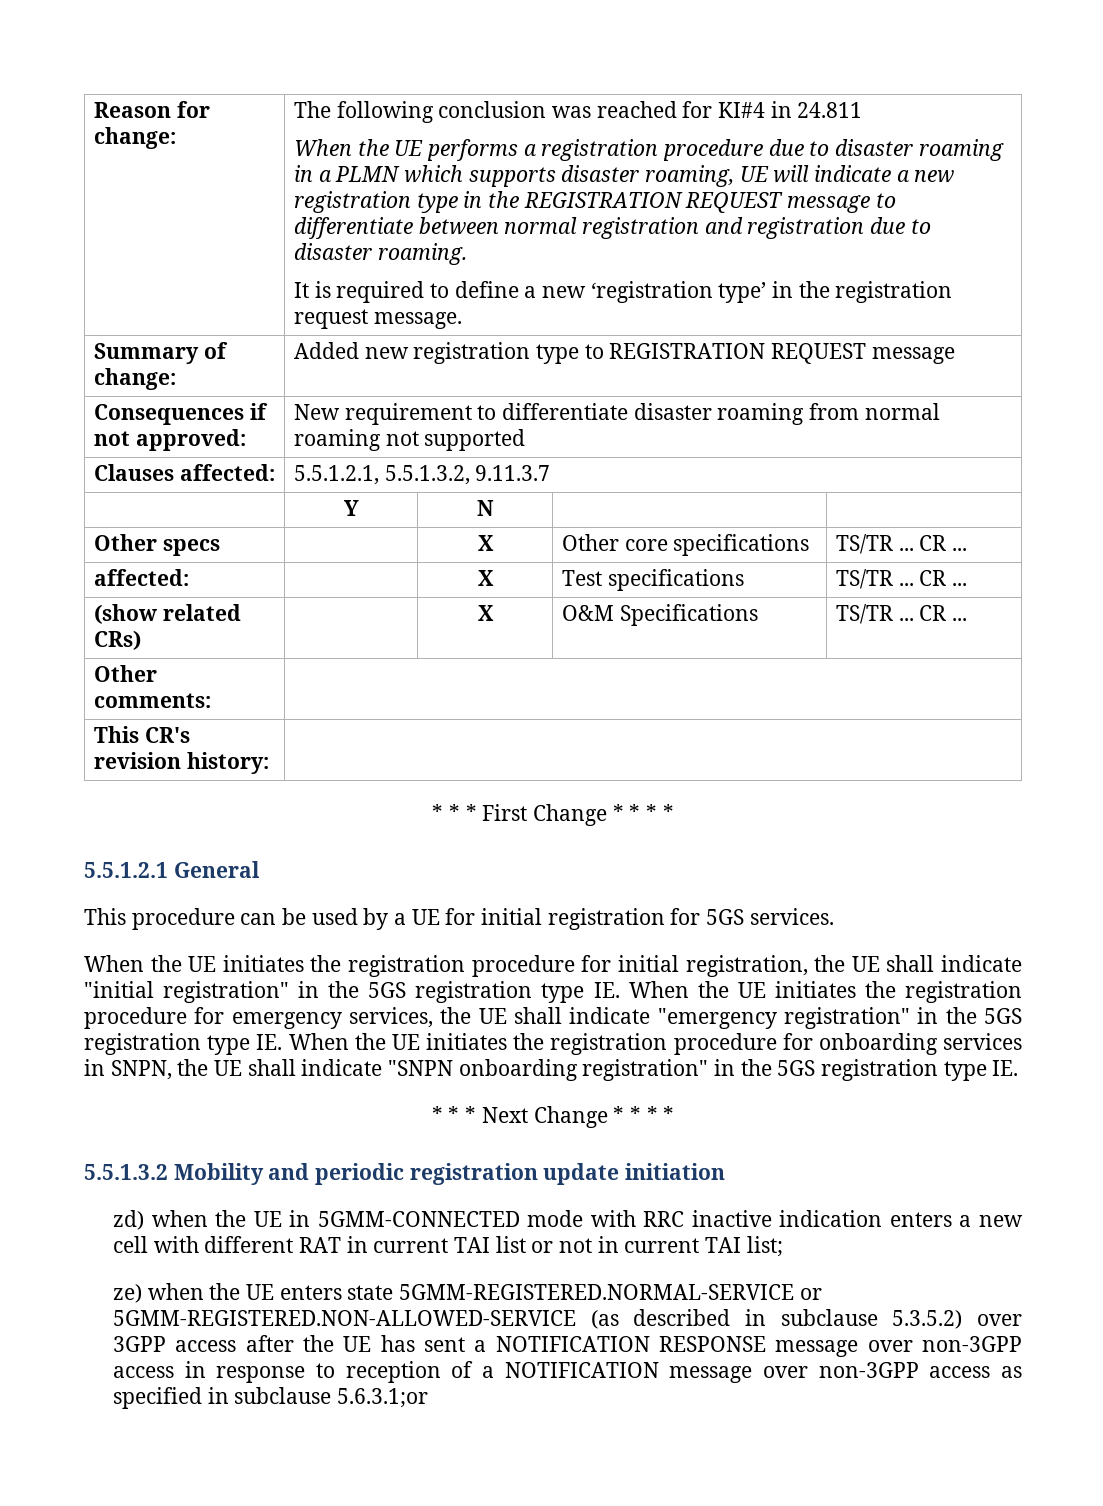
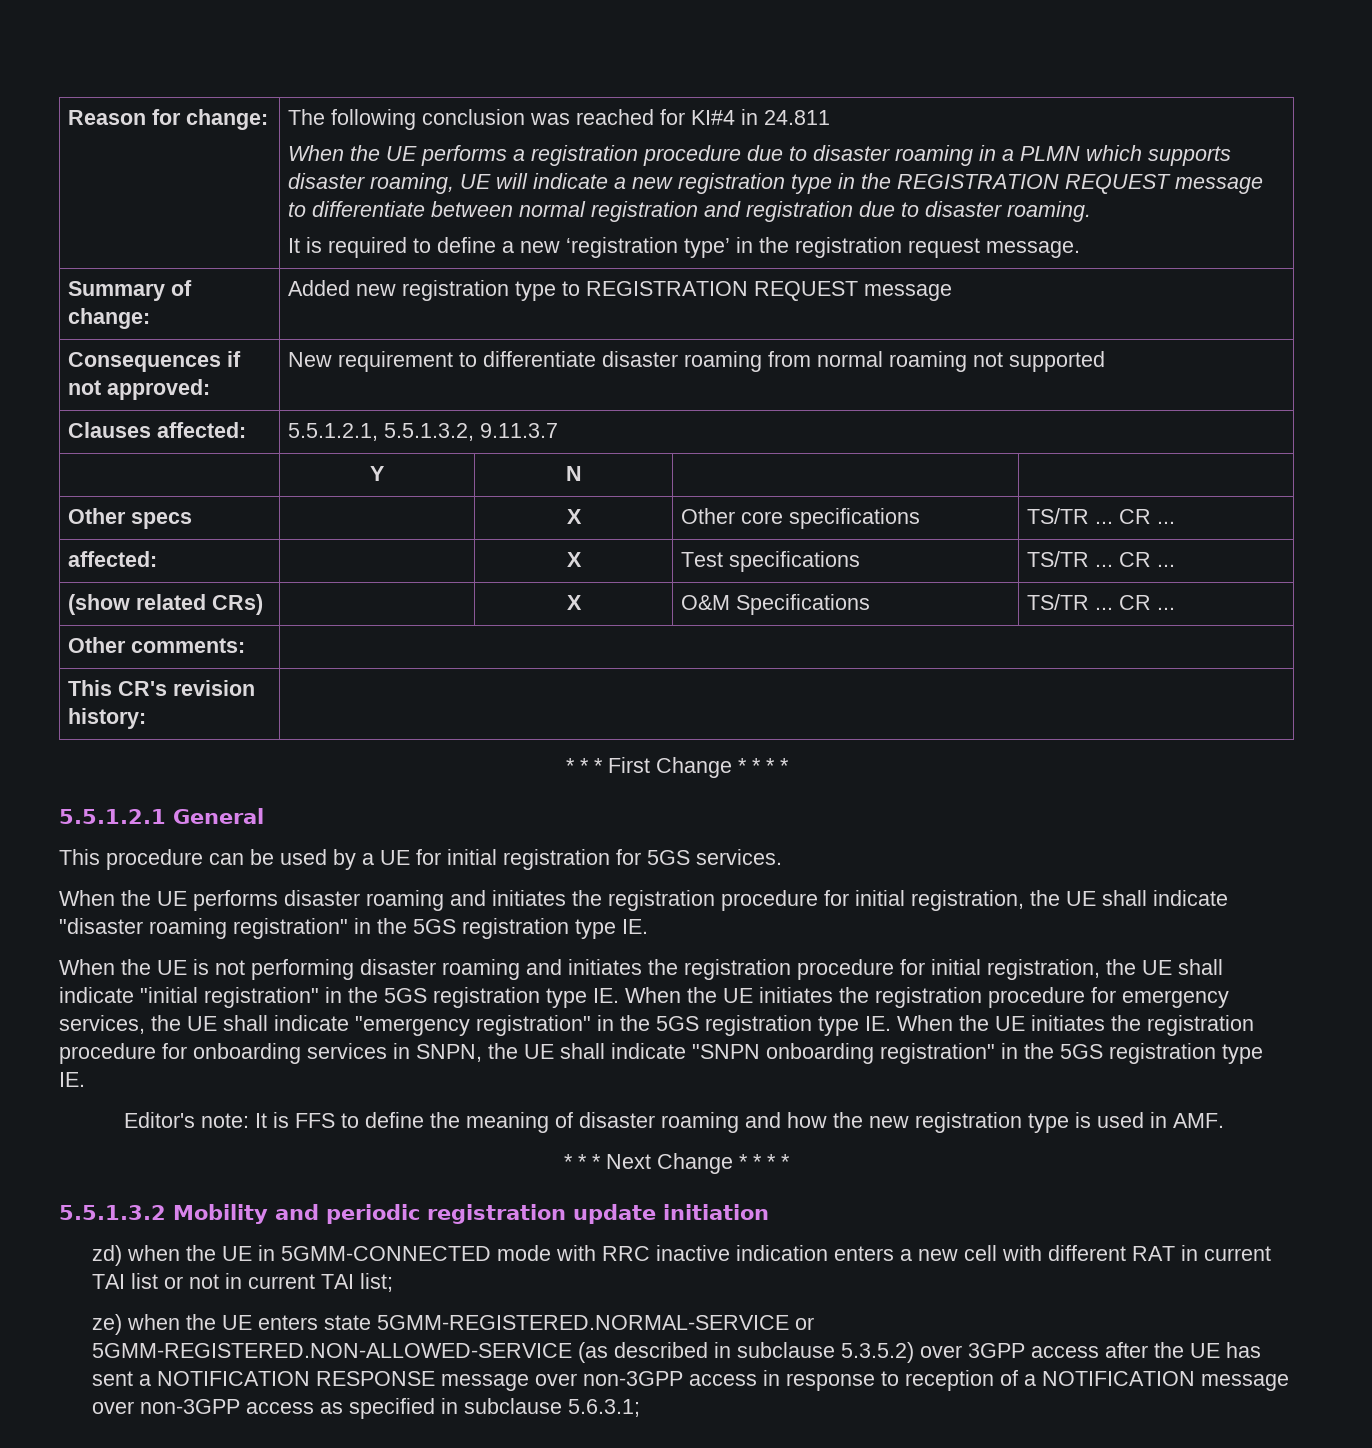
(217, 964) none -> [193,890,1228,911] [59,918,648,939] [59,959,562,980] performs disaster roaming and initiates the registration procedure for initial registration, the UE shall indicate "disaster roaming registration" in the 5GS registration type IE. // When the UE is not performing disaster roaming and
(1019, 1068) none -> [124,1112,1225,1133] // Editor's note: It is FFS to define the meaning of disaster roaming and how the new registration type is used in AMF.
[337,1388,429,1408] 5.6.3.1;or -> [567,1399,640,1417] 5.6.3.1;

